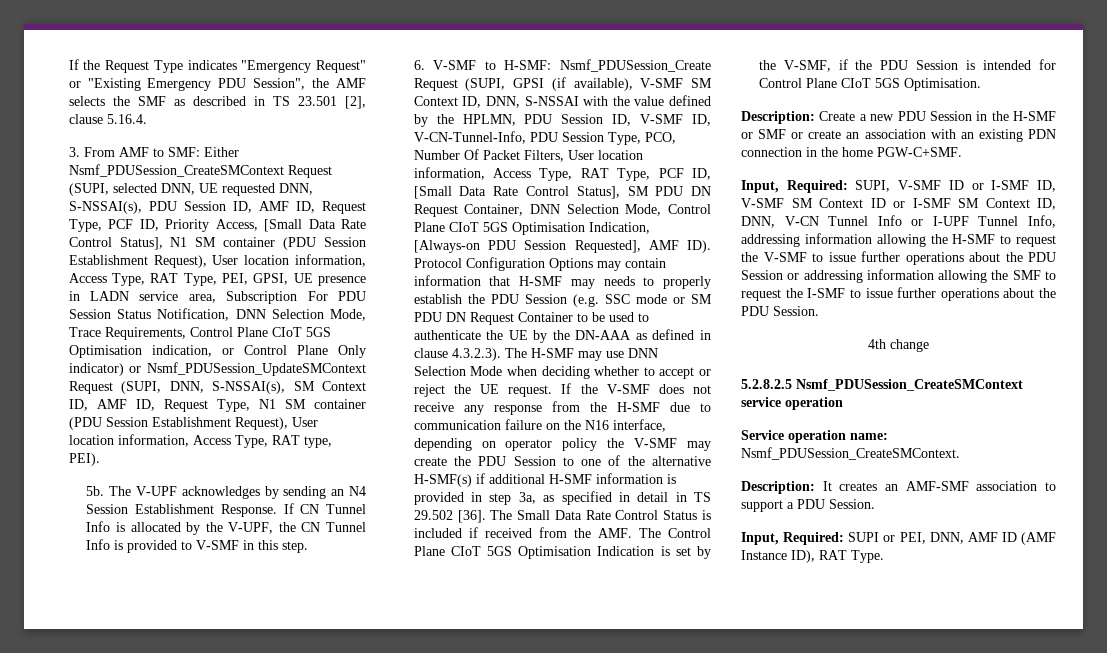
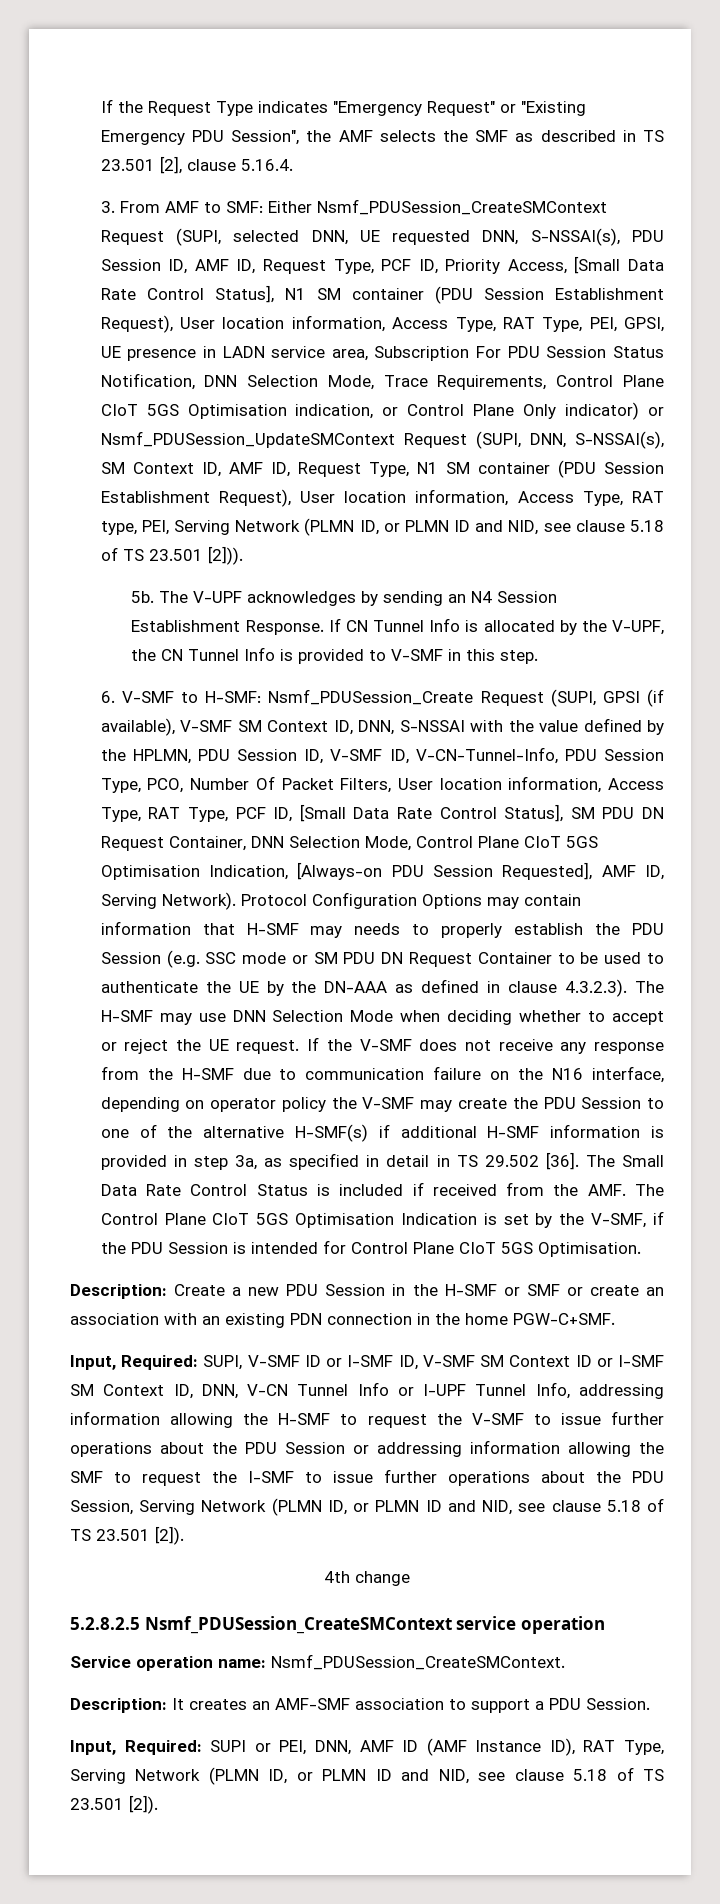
[68,453,100,466] PEI). -> [141,518,664,536] [100,546,243,565] PEI, Serving Network (PLMN ID, or PLMN ID and NID, see clause 5.18 of TS 23.501 [2])).
[687,240,711,253] ID). -> [645,865,664,880] [100,892,236,910] ID, Serving Network).
[773,306,819,316] Session. -> [70,1498,664,1516] [70,1526,184,1545] Session, Serving Network (PLMN ID, or PLMN ID and NID, see clause 5.18 of TS 23.501 [2]).
[851,550,884,563] Type. -> [624,1740,664,1755] [70,1767,664,1785] [70,1795,158,1814] Type, Serving Network (PLMN ID, or PLMN ID and NID, see clause 5.18 of TS 23.501 [2]).

